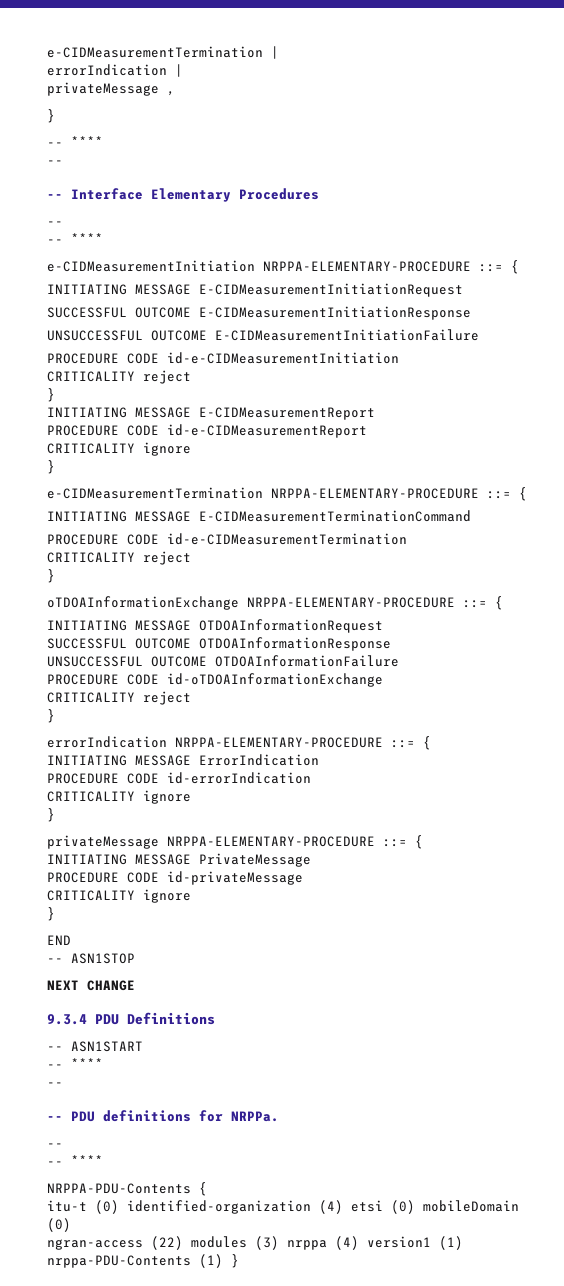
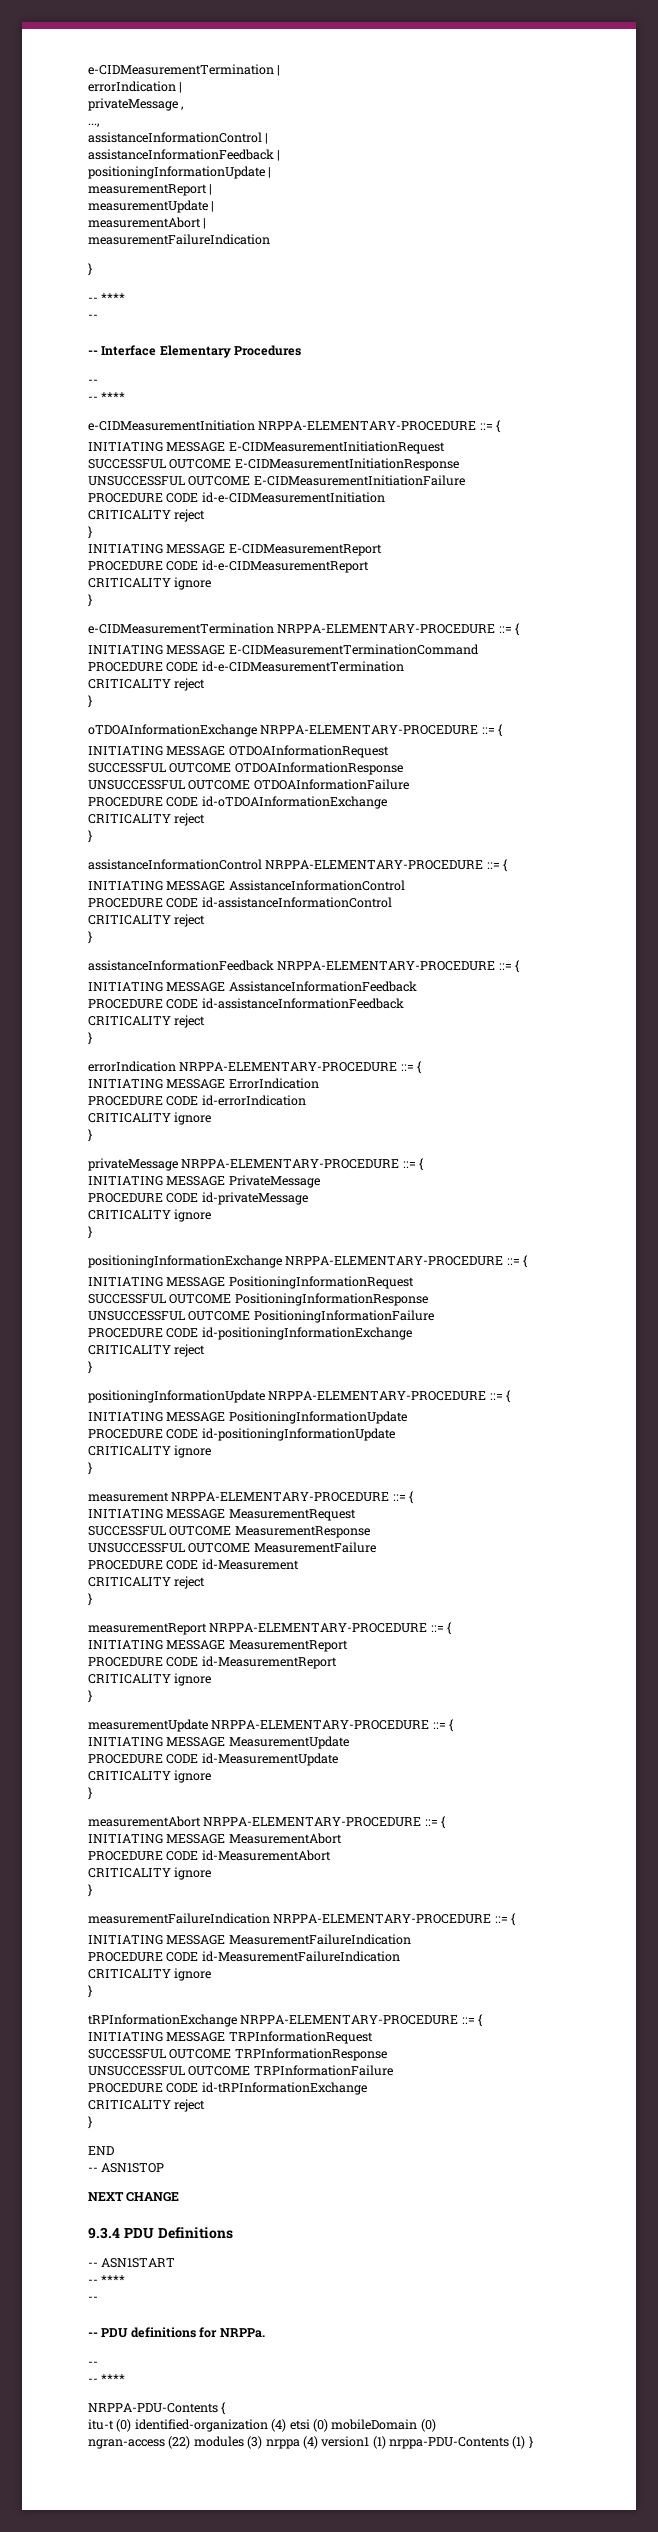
(175, 93) none -> [88,123,99,127] [88,132,269,144] [88,149,281,161] [88,166,272,179] [88,184,213,196] [88,200,215,213] [88,217,207,229] [88,234,270,245] // ..., // assistanceInformationControl | // assistanceInformationFeedback | // positioningInformationUpdate | // measurementReport | // measurementUpdate | // measurementAbort | // measurementFailureIndication
(55, 716) none -> [88,859,509,872] [88,880,405,891] [88,897,392,908] [88,914,206,927] [88,931,92,944] [88,960,521,973] [88,981,417,992] [88,998,404,1009] [88,1015,206,1028] [88,1032,92,1045] // assistanceInformationControl NRPPA-ELEMENTARY-PROCEDURE ::= { // INITIATING MESSAGE AssistanceInformationControl // PROCEDURE CODE id-assistanceInformationControl // CRITICALITY reject // } // assistanceInformationFeedback NRPPA-ELEMENTARY-PROCEDURE ::= { // INITIATING MESSAGE AssistanceInformationFeedback // PROCEDURE CODE id-assistanceInformationFeedback // CRITICALITY reject // }
(55, 914) none -> [88,1255,529,1268] [88,1276,414,1289] [88,1293,428,1306] [88,1310,434,1323] [88,1327,412,1340] [88,1344,206,1357] [88,1361,92,1374] [88,1390,512,1403] [88,1411,407,1424] [88,1428,395,1441] [88,1445,212,1458] [88,1462,92,1475] [88,1491,415,1504] [88,1509,356,1521] [88,1526,370,1538] [88,1542,376,1553] [88,1559,299,1570] [88,1576,206,1589] [88,1593,92,1606] [88,1622,453,1635] [88,1640,348,1652] [88,1656,337,1669] [88,1673,212,1686] [88,1690,92,1703] [88,1719,455,1732] [88,1736,349,1749] [88,1753,338,1766] [88,1770,212,1783] [88,1787,92,1800] [88,1816,447,1829] [88,1833,342,1844] [88,1850,331,1861] [88,1867,212,1880] [88,1884,92,1897] [88,1913,517,1926] [88,1934,411,1945] [88,1951,400,1962] [88,1968,212,1981] [88,1985,92,1998] [88,2014,484,2027] [88,2031,373,2044] [88,2048,387,2061] [88,2065,393,2076] [88,2082,367,2095] [88,2099,206,2112] [88,2116,92,2129] // positioningInformationExchange NRPPA-ELEMENTARY-PROCEDURE ::= { // INITIATING MESSAGE PositioningInformationRequest // SUCCESSFUL OUTCOME PositioningInformationResponse // UNSUCCESSFUL OUTCOME PositioningInformationFailure // PROCEDURE CODE id-positioningInformationExchange // CRITICALITY reject // } // positioningInformationUpdate NRPPA-ELEMENTARY-PROCEDURE ::= { // INITIATING MESSAGE PositioningInformationUpdate // PROCEDURE CODE id-positioningInformationUpdate // CRITICALITY ignore // } // measurement NRPPA-ELEMENTARY-PROCEDURE ::= { // INITIATING MESSAGE MeasurementRequest // SUCCESSFUL OUTCOME MeasurementResponse // UNSUCCESSFUL OUTCOME MeasurementFailure // PROCEDURE CODE id-Measurement // CRITICALITY reject // } // measurementReport NRPPA-ELEMENTARY-PROCEDURE ::= { // INITIATING MESSAGE MeasurementReport // PROCEDURE CODE id-MeasurementReport // CRITICALITY ignore // } // measurementUpdate NRPPA-ELEMENTARY-PROCEDURE ::= { // INITIATING MESSAGE MeasurementUpdate // PROCEDURE CODE id-MeasurementUpdate // CRITICALITY ignore // } // measurementAbort NRPPA-ELEMENTARY-PROCEDURE ::= { // INITIATING MESSAGE MeasurementAbort // PROCEDURE CODE id-MeasurementAbort // CRITICALITY ignore // } // measurementFailureIndication NRPPA-ELEMENTARY-PROCEDURE ::= { // INITIATING MESSAGE MeasurementFailureIndication // PROCEDURE CODE id-MeasurementFailureIndication // CRITICALITY ignore // } // tRPInformationExchange NRPPA-ELEMENTARY-PROCEDURE ::= { // INITIATING MESSAGE TRPInformationRequest // SUCCESSFUL OUTCOME TRPInformationResponse // UNSUCCESSFUL OUTCOME TRPInformationFailure // PROCEDURE CODE id-tRPInformationExchange // CRITICALITY reject // }

